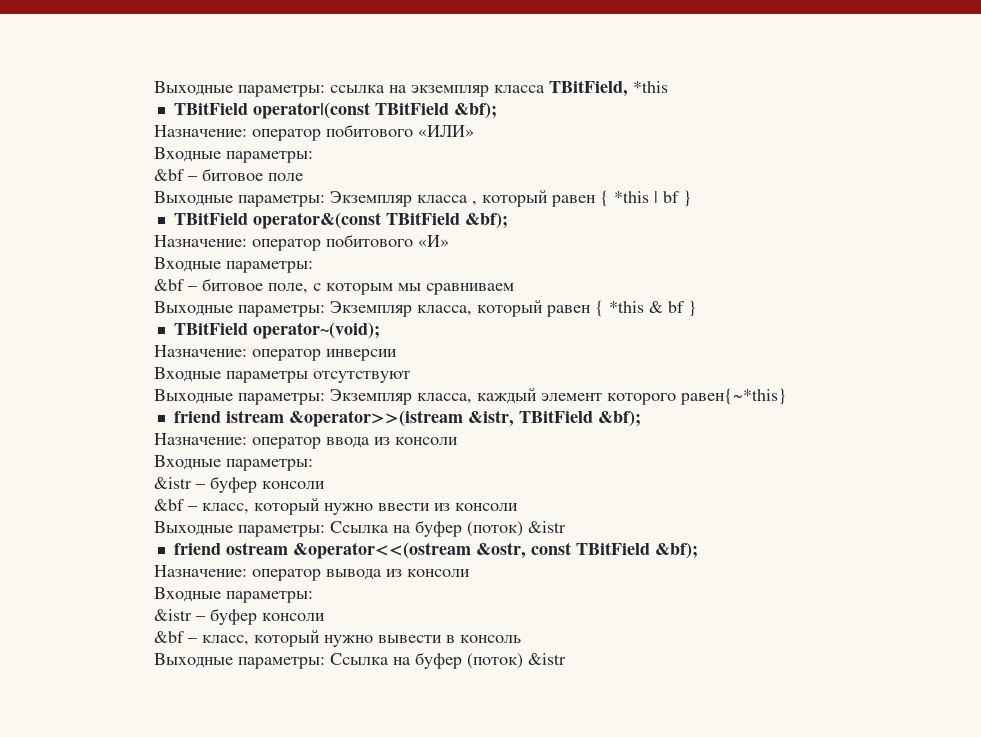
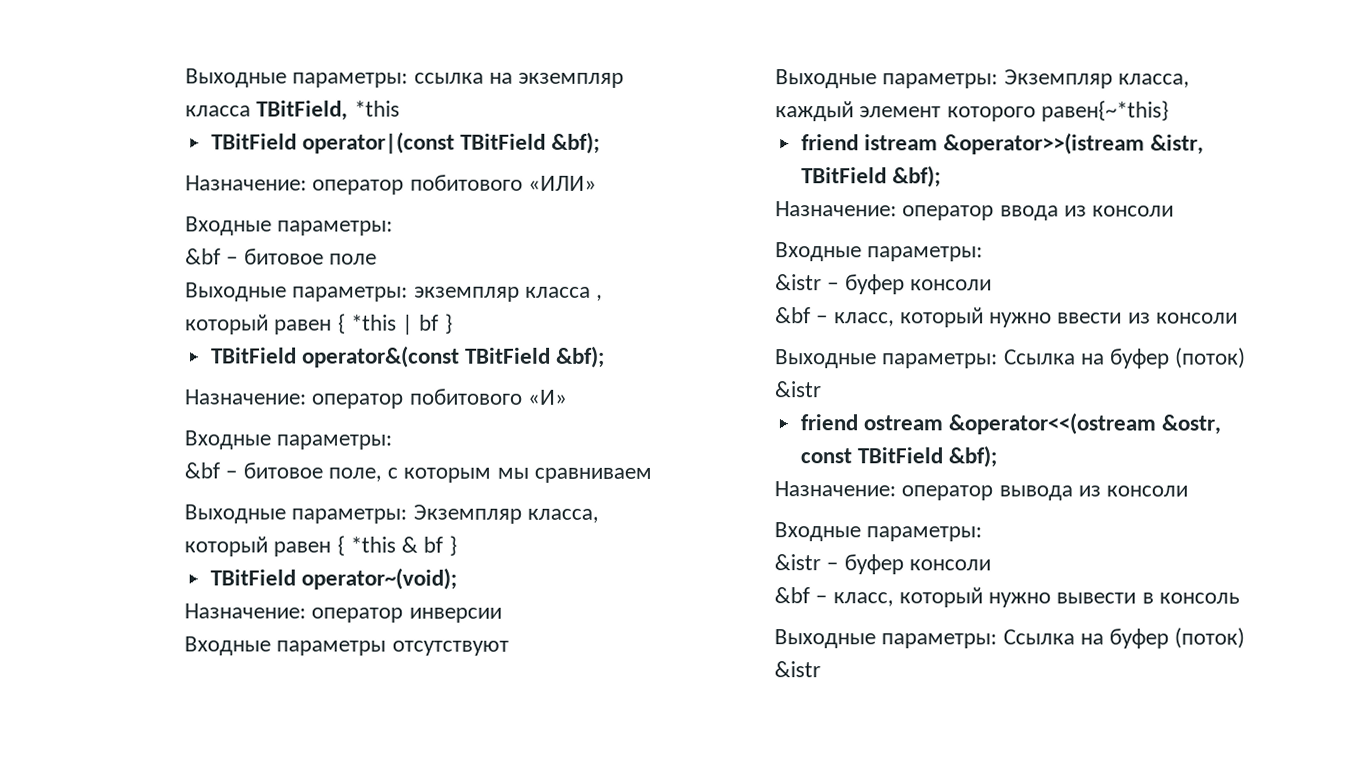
[330,191,413,207] Экземпляр -> [413,286,520,302] экземпляр

